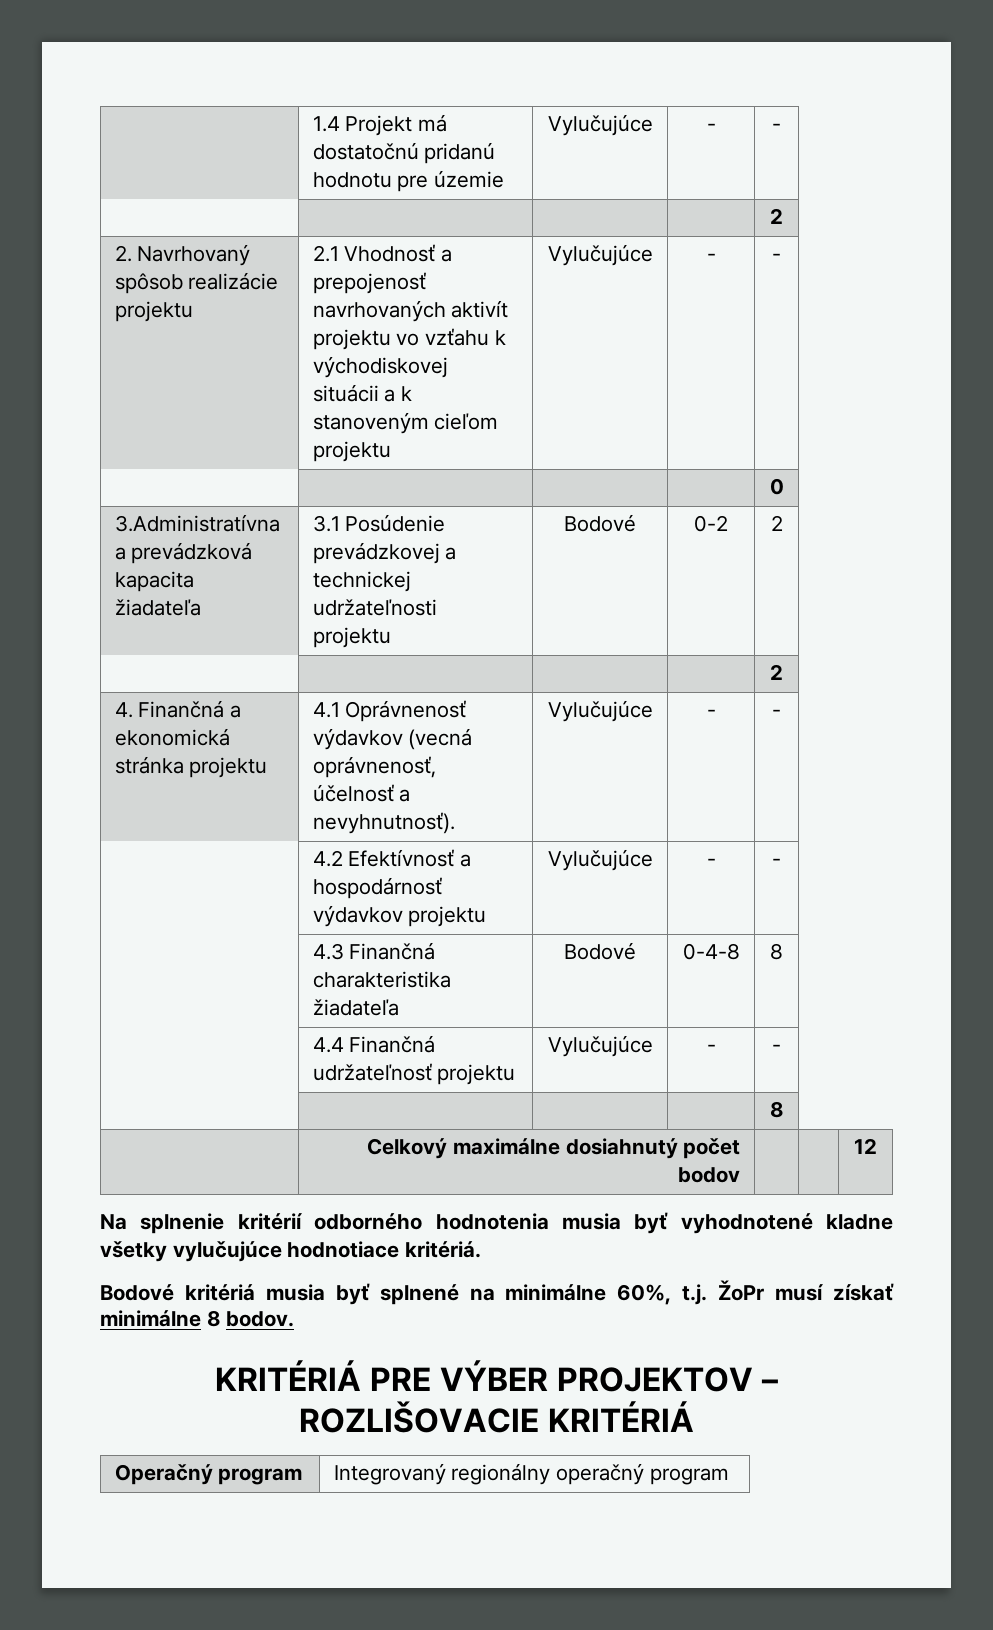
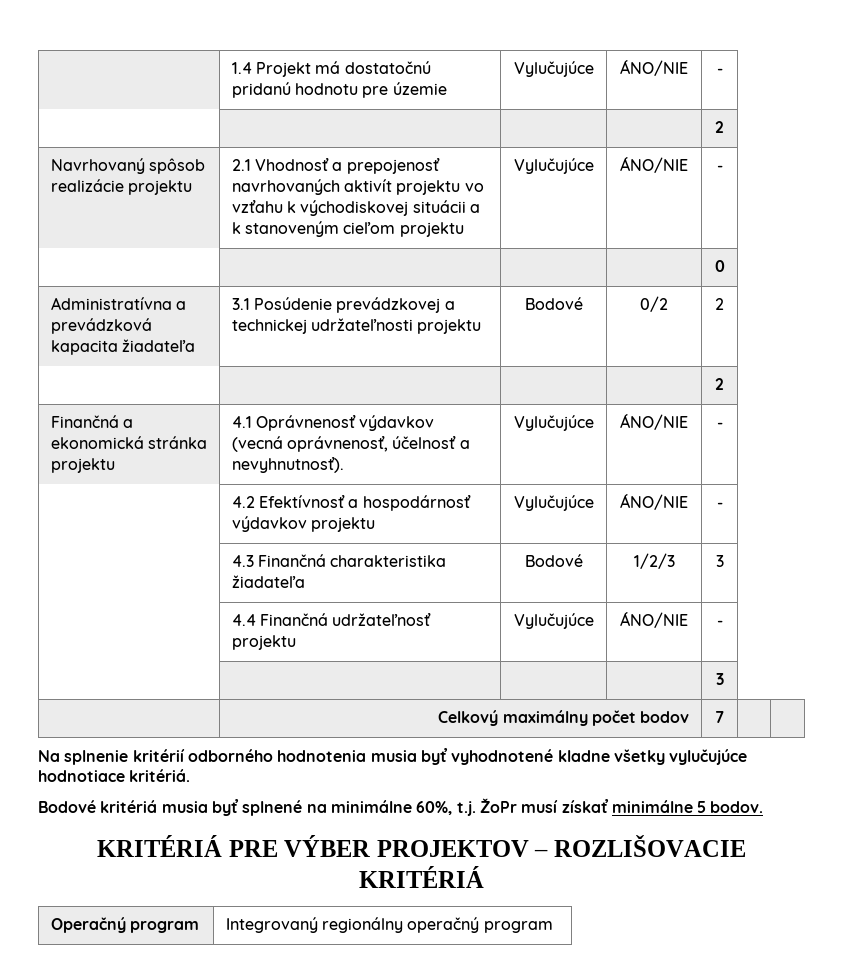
[706,123,716,131] - -> [620,60,688,76] ÁNO/NIE
[114,245,132,262] 2. -> (724, 127) none
[706,253,716,261] - -> [620,157,688,173] ÁNO/NIE
[114,514,280,532] 3.Administratívna -> [50,297,172,310] Administratívna
[694,515,728,532] 0-2 -> [640,296,668,312] 0/2
[114,702,133,718] 4. -> (724, 384) none
[706,709,716,717] - -> [620,414,688,430] ÁNO/NIE
[706,858,716,866] - -> [620,494,688,510] ÁNO/NIE
[682,943,740,960] [770,943,783,960] 0-4-8 | 8 -> [633,553,675,569] [715,555,724,567] 1/2/3 | 3
[706,1044,716,1052] [772,1044,781,1052] [769,1101,784,1118] - | - // | | | | 8 -> [620,612,688,628] [716,620,723,626] [715,673,724,685] ÁNO/NIE | - // | | | | 3
[453,1138,678,1159] maximálne dosiahnutý -> [502,710,588,726] maximálny
[854,1138,877,1154] | | 12 -> [715,711,724,723] 7 | |
[206,1310,221,1327] 8 -> [697,801,707,813] 5

